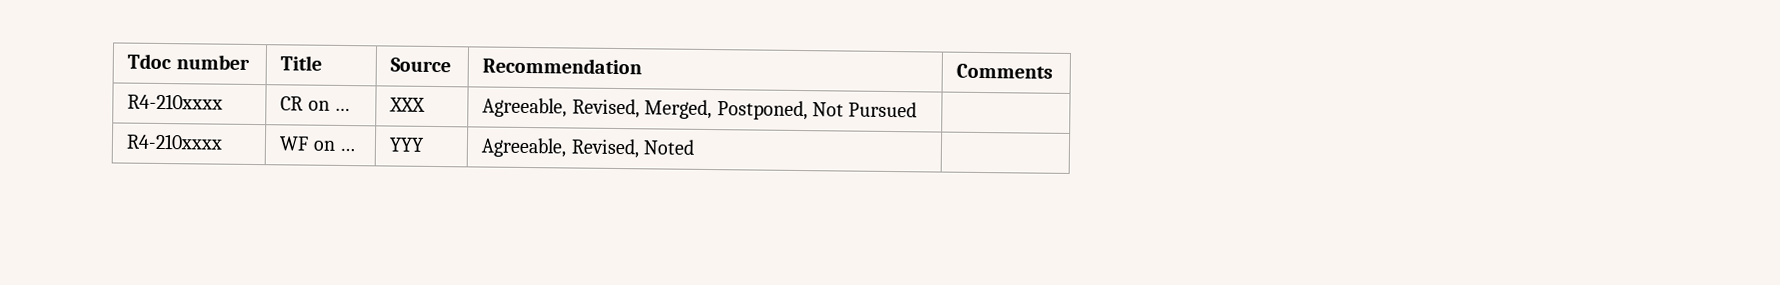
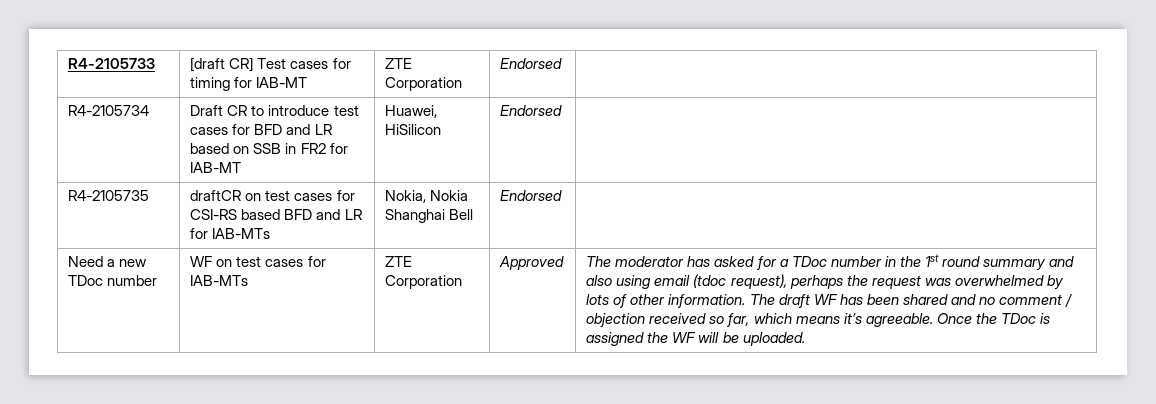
[127,53,250,70] [280,55,323,71] [390,57,452,73] [482,57,643,75] [956,63,1054,79] [127,93,224,110] [280,96,351,112] [389,97,426,112] [482,97,918,121] [126,133,224,150] [279,136,356,152] [389,137,426,152] [481,137,696,159] Tdoc number | Title | Source | Recommendation | Comments // R4-210xxxx | CR on … | XXX | Agreeable, Revised, Merged, Postponed, Not Pursued | // R4-210xxxx | WF on … | YYY | Agreeable, Revised, Noted | -> [68,58,156,69] [190,57,351,72] [190,77,308,91] [385,58,413,69] [385,77,463,91] [500,58,563,69] [68,105,150,116] [190,105,359,116] [190,124,332,135] [190,143,348,154] [190,162,242,173] [385,105,438,118] [385,124,442,135] [500,105,563,116] [68,190,150,201] [190,190,355,201] [190,209,362,220] [190,228,271,239] [385,190,469,203] [385,209,474,223] [500,190,563,201] [68,256,148,267] [68,275,158,286] [190,256,326,267] [190,275,249,286] [385,256,413,267] [385,275,463,289] [499,256,565,270] [586,254,1074,271] [586,274,1064,290] [586,293,1073,308] [586,313,1050,328] [586,332,805,346] R4-2105733 | [draft CR] Test cases for timing for IAB-MT | ZTE Corporation | Endorsed | // R4-2105734 | Draft CR to introduce test cases for BFD and LR based on SSB in FR2 for IAB-MT | Huawei, HiSilicon | Endorsed | // R4-2105735 | draftCR on test cases for CSI-RS based BFD and LR for IAB-MTs | Nokia, Nokia Shanghai Bell | Endorsed | // Need a new TDoc number | WF on test cases for IAB-MTs | ZTE Corporation | Approved | The moderator has asked for a TDoc number in the 1st round summary and also using email (tdoc request), perhaps the request was overwhelmed by lots of other information. The draft WF has been shared and no comment / objection received so far, which means it’s agreeable. Once the TDoc is assigned the WF will be uploaded.

